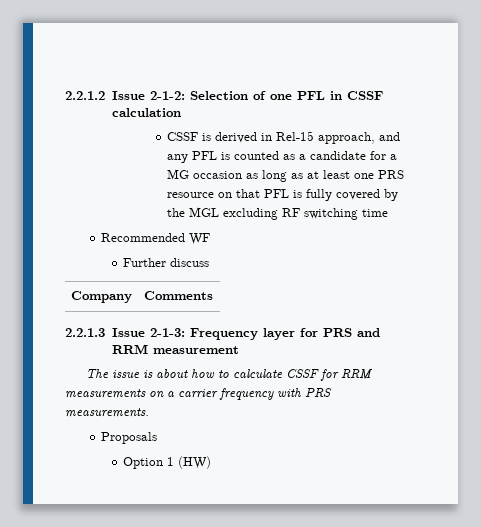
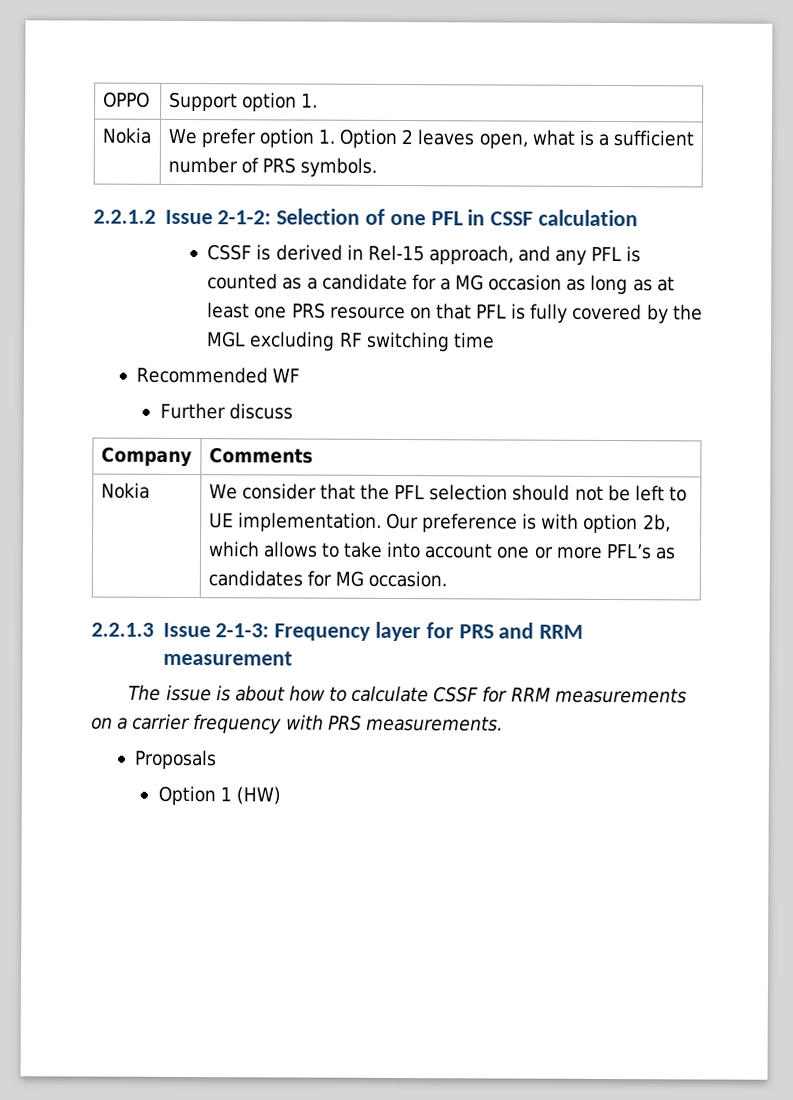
(65, 95) none -> [102,91,150,108] [168,91,318,112] [101,127,151,144] [167,128,695,149] [167,156,378,177] OPPO | Support option 1. // Nokia | We prefer option 1. Option 2 leaves open, what is a sufficient number of PRS symbols. //
(213, 295) none -> [100,482,150,499] [208,483,687,502] [208,512,671,534] [207,541,676,560] [207,570,448,588] // Nokia | We consider that the PFL selection should not be left to UE implementation. Our preference is with option 2b, which allows to take into account one or more PFL’s as candidates for MG occasion.

